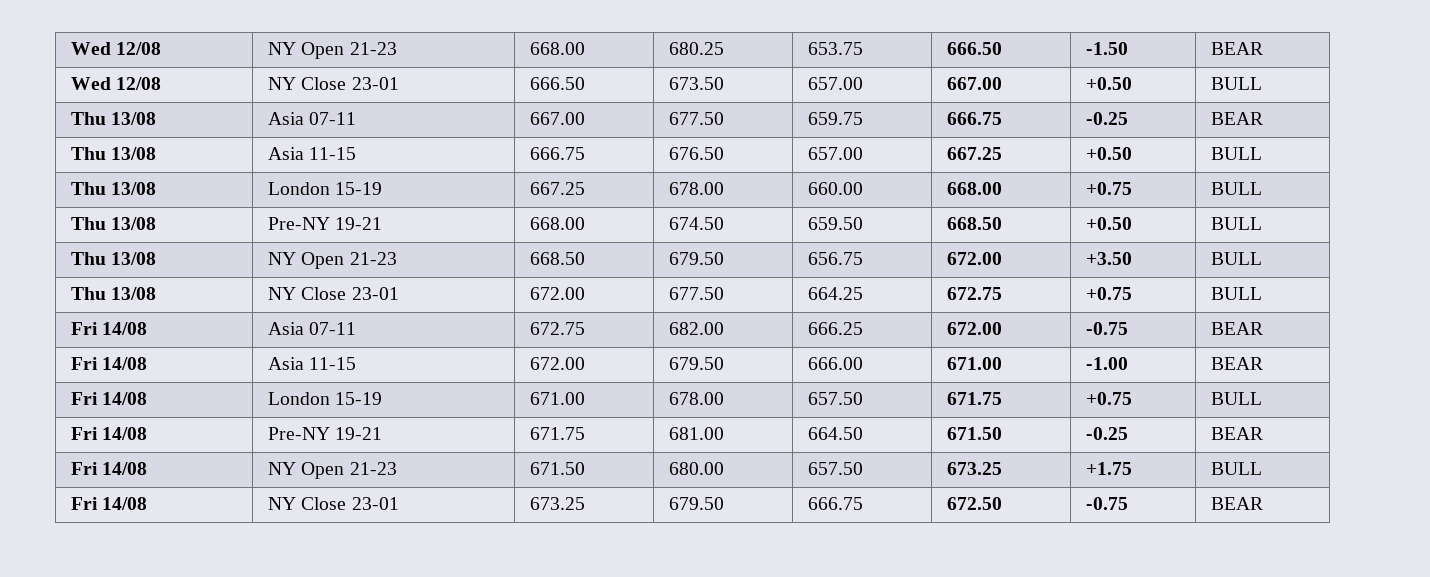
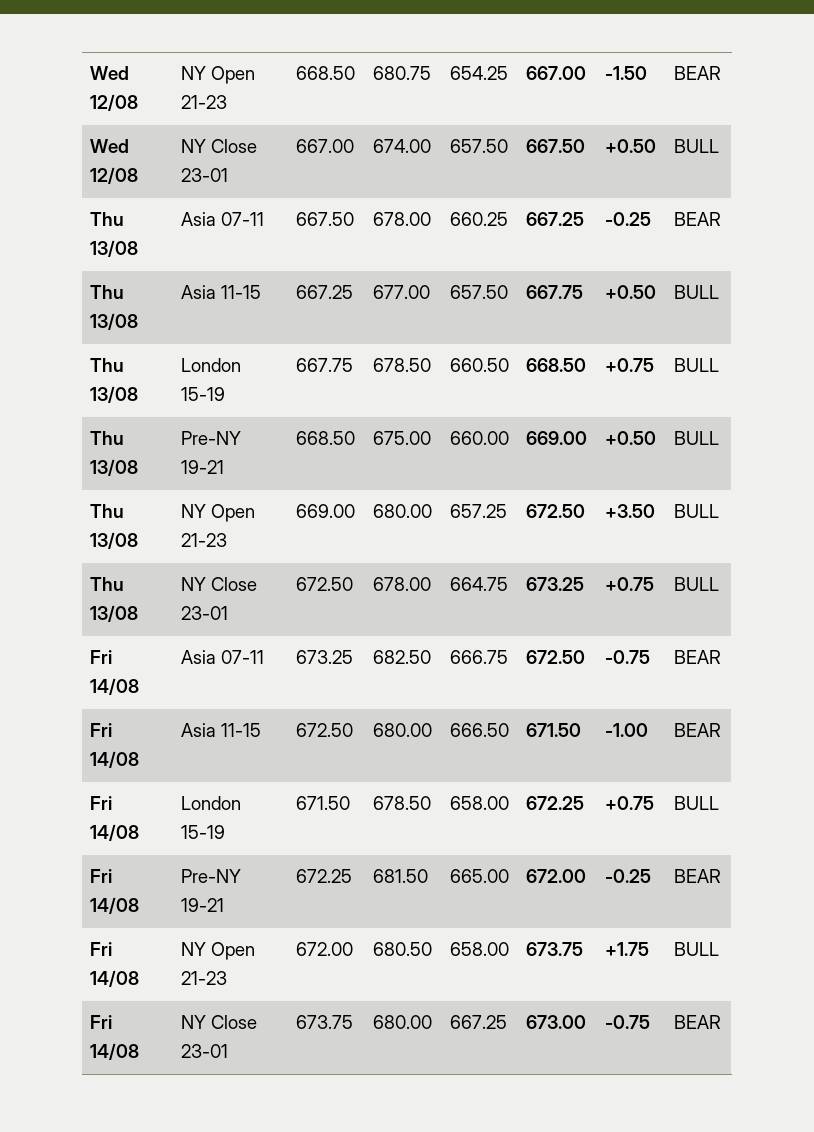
[530,42,586,55] [669,42,725,55] [808,42,864,55] [947,42,1003,55] 668.00 | 680.25 | 653.75 | 666.50 -> [296,66,356,80] [373,66,432,80] [450,66,509,80] [526,66,587,80] 668.50 | 680.75 | 654.25 | 667.00
[530,77,586,90] [669,77,725,90] [808,77,864,90] [947,77,1003,90] 666.50 | 673.50 | 657.00 | 667.00 -> [296,139,355,153] [373,139,432,153] [450,139,509,153] [526,139,586,153] 667.00 | 674.00 | 657.50 | 667.50
[530,112,586,125] [669,112,725,125] [808,112,864,125] [947,112,1003,125] 667.00 | 677.50 | 659.75 | 666.75 -> [296,212,355,226] [373,212,432,226] [450,212,509,226] [526,212,585,226] 667.50 | 678.00 | 660.25 | 667.25
[530,147,586,160] [669,147,725,160] [808,147,864,160] [947,147,1003,160] 666.75 | 676.50 | 657.00 | 667.25 -> [296,285,354,299] [373,285,431,299] [450,285,509,299] [526,285,584,299] 667.25 | 677.00 | 657.50 | 667.75
[530,182,586,195] [669,182,725,195] [808,182,864,195] [947,182,1003,195] 667.25 | 678.00 | 660.00 | 668.00 -> [296,358,354,372] [373,358,432,372] [450,358,510,372] [526,358,587,372] 667.75 | 678.50 | 660.50 | 668.50
[530,217,586,230] [669,217,725,230] [808,217,864,230] [947,217,1003,230] 668.00 | 674.50 | 659.50 | 668.50 -> [296,431,356,445] [373,431,432,445] [450,431,510,445] [526,431,588,445] 668.50 | 675.00 | 660.00 | 669.00
[530,252,586,265] [669,252,725,265] [808,252,864,265] [947,252,1003,265] 668.50 | 679.50 | 656.75 | 672.00 -> [296,504,356,518] [373,504,433,518] [450,504,508,518] [526,504,586,518] 669.00 | 680.00 | 657.25 | 672.50
[530,287,586,300] [669,287,725,300] [808,287,864,300] [947,287,1003,300] 672.00 | 677.50 | 664.25 | 672.75 -> [296,577,354,591] [373,577,432,591] [450,577,509,591] [526,577,585,591] 672.50 | 678.00 | 664.75 | 673.25
[530,322,586,335] [669,322,725,335] [808,322,864,335] [947,322,1003,335] 672.75 | 682.00 | 666.25 | 672.00 -> [296,650,354,664] [373,650,432,664] [450,650,509,664] [526,650,586,664] 673.25 | 682.50 | 666.75 | 672.50
[530,357,586,370] [669,357,725,370] [808,357,864,370] [947,357,1003,370] 672.00 | 679.50 | 666.00 | 671.00 -> [296,723,354,737] [373,723,433,737] [450,723,510,737] [526,723,582,737] 672.50 | 680.00 | 666.50 | 671.50
[530,392,586,405] [669,392,725,405] [808,392,864,405] [947,392,1003,405] 671.00 | 678.00 | 657.50 | 671.75 -> [296,796,351,810] [373,796,432,810] [450,796,510,810] [526,796,585,810] 671.50 | 678.50 | 658.00 | 672.25
[530,427,586,440] [669,427,725,440] [808,427,864,440] [947,427,1003,440] 671.75 | 681.00 | 664.50 | 671.50 -> [296,869,353,883] [373,869,429,883] [450,869,510,883] [526,869,587,883] 672.25 | 681.50 | 665.00 | 672.00
[530,462,586,475] [669,462,725,475] [808,462,864,475] [947,462,1003,475] 671.50 | 680.00 | 657.50 | 673.25 -> [296,942,354,956] [373,942,433,956] [450,942,510,956] [526,942,584,956] 672.00 | 680.50 | 658.00 | 673.75
[530,497,586,510] [669,497,725,510] [808,497,864,510] [947,497,1003,510] 673.25 | 679.50 | 666.75 | 672.50 -> [296,1015,354,1029] [373,1015,433,1029] [450,1015,508,1029] [526,1015,587,1029] 673.75 | 680.00 | 667.25 | 673.00

